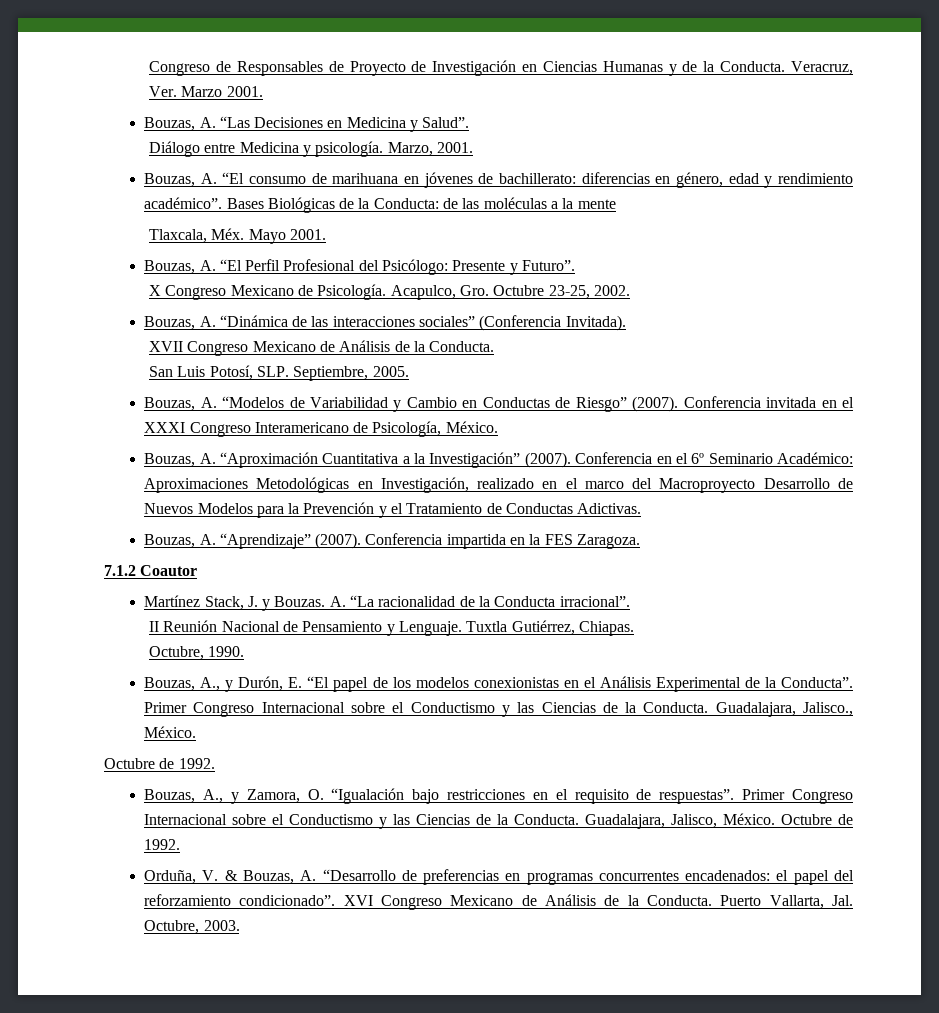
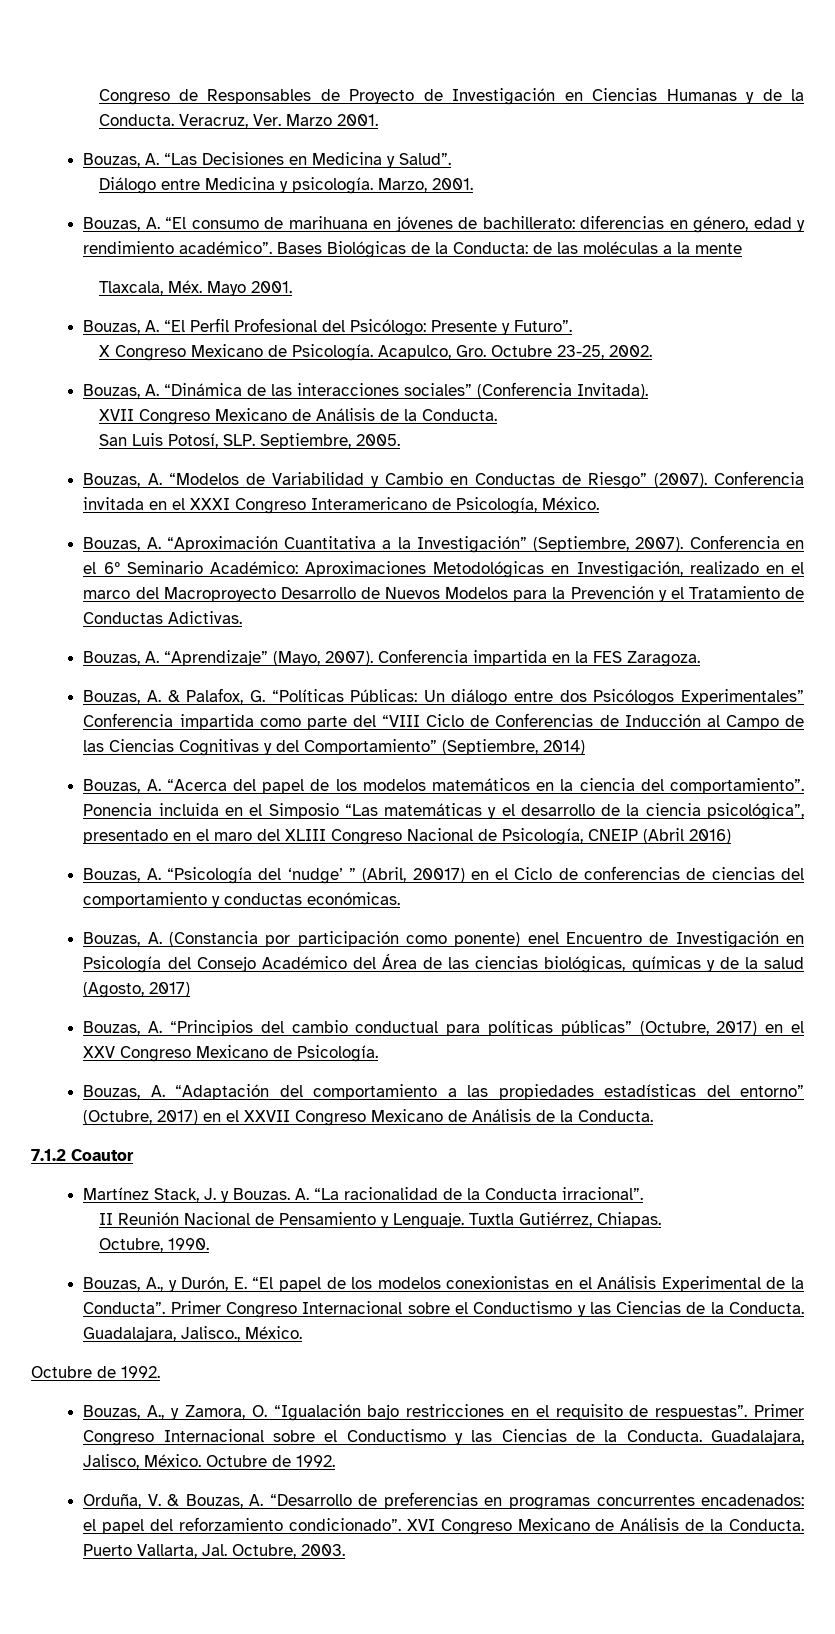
[524,452,571,468] (2007). -> [533,536,684,552] (Septiembre, 2007).
[315,533,362,549] (2007). -> [273,651,374,666] (Mayo, 2007).
(641, 541) none -> [83,688,805,706] [83,713,804,730] [83,739,586,756] [83,778,804,794] [83,803,805,820] [83,828,732,845] [83,866,805,884] [83,892,401,908] [83,931,804,948] [83,954,804,973] [83,982,191,998] [83,1020,804,1036] [83,1045,379,1062] [83,1084,804,1100] [83,1109,654,1126] // Bouzas, A. & Palafox, G. “Políticas Públicas: Un diálogo entre dos Psicólogos Experimentales” Conferencia impartida como parte del “VIII Ciclo de Conferencias de Inducción al Campo de las Ciencias Cognitivas y del Comportamiento” (Septiembre, 2014) // Bouzas, A. “Acerca del papel de los modelos matemáticos en la ciencia del comportamiento”. Ponencia incluida en el Simposio “Las matemáticas y el desarrollo de la ciencia psicológica”, presentado en el maro del XLIII Congreso Nacional de Psicología, CNEIP (Abril 2016) // Bouzas, A. “Psicología del ‘nudge’ ” (Abril, 20017) en el Ciclo de conferencias de ciencias del comportamiento y conductas económicas. // Bouzas, A. (Constancia por participación como ponente) enel Encuentro de Investigación en Psicología del Consejo Académico del Área de las ciencias biológicas, químicas y de la salud (Agosto, 2017) // Bouzas, A. “Principios del cambio conductual para políticas públicas” (Octubre, 2017) en el XXV Congreso Mexicano de Psicología. // Bouzas, A. “Adaptación del comportamiento a las propiedades estadísticas del entorno” (Octubre, 2017) en el XXVII Congreso Mexicano de Análisis de la Conducta.

